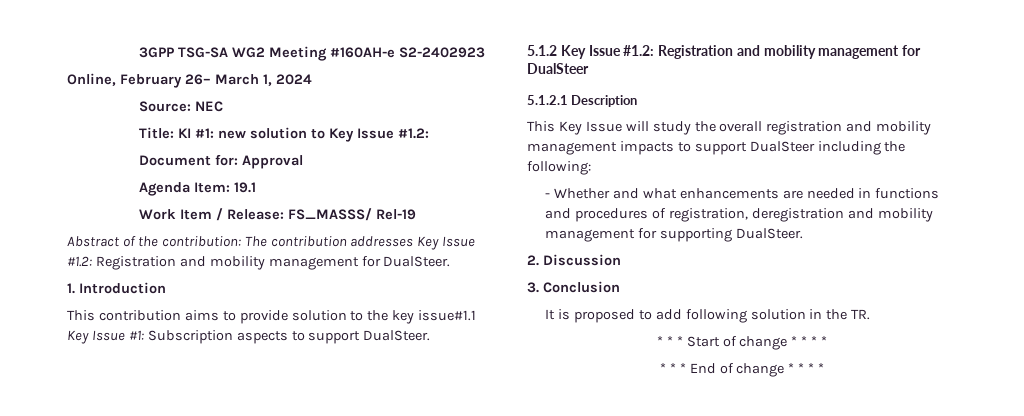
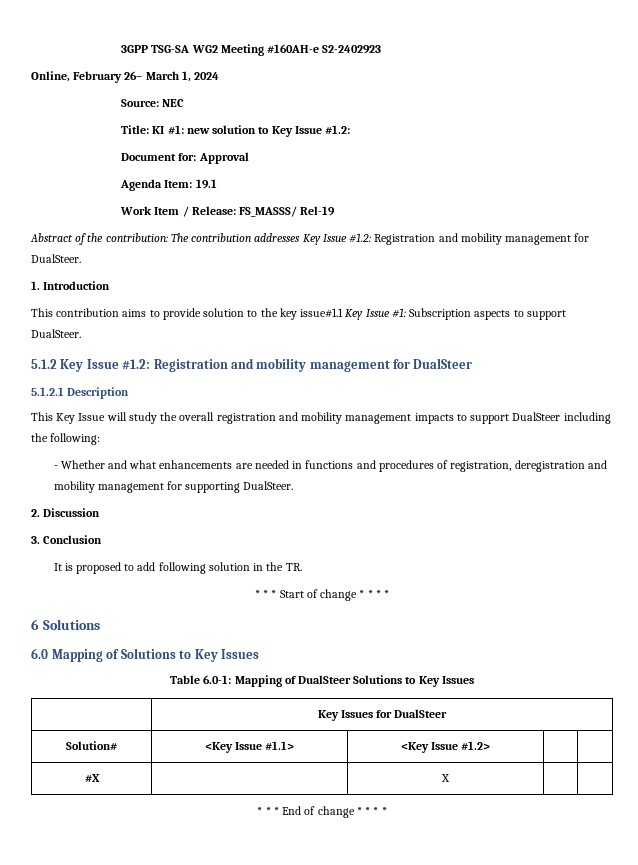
(828, 341) none -> [31,619,100,630] [31,648,260,662] [170,675,474,687] [317,709,448,721] [66,741,118,750] [204,741,295,753] [400,741,491,753] [84,774,100,782] [441,774,450,782] // 6 Solutions // 6.0 Mapping of Solutions to Key Issues // Table 6.0-1: Mapping of DualSteer Solutions to Key Issues // | Key Issues for DualSteer // Solution# | <Key Issue #1.1> | <Key Issue #1.2> | | // #X | | X | |

